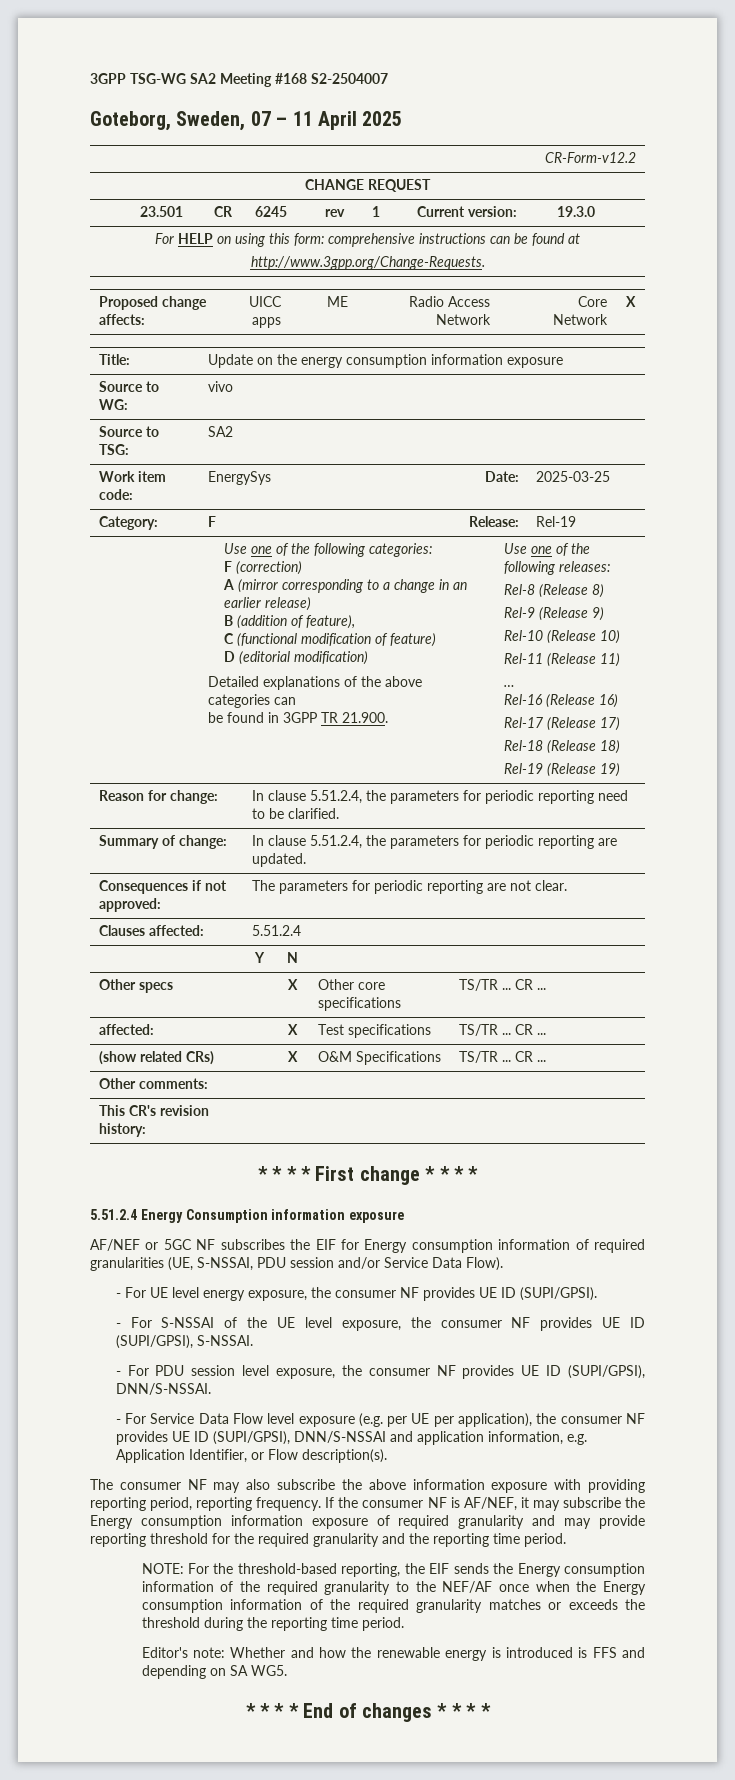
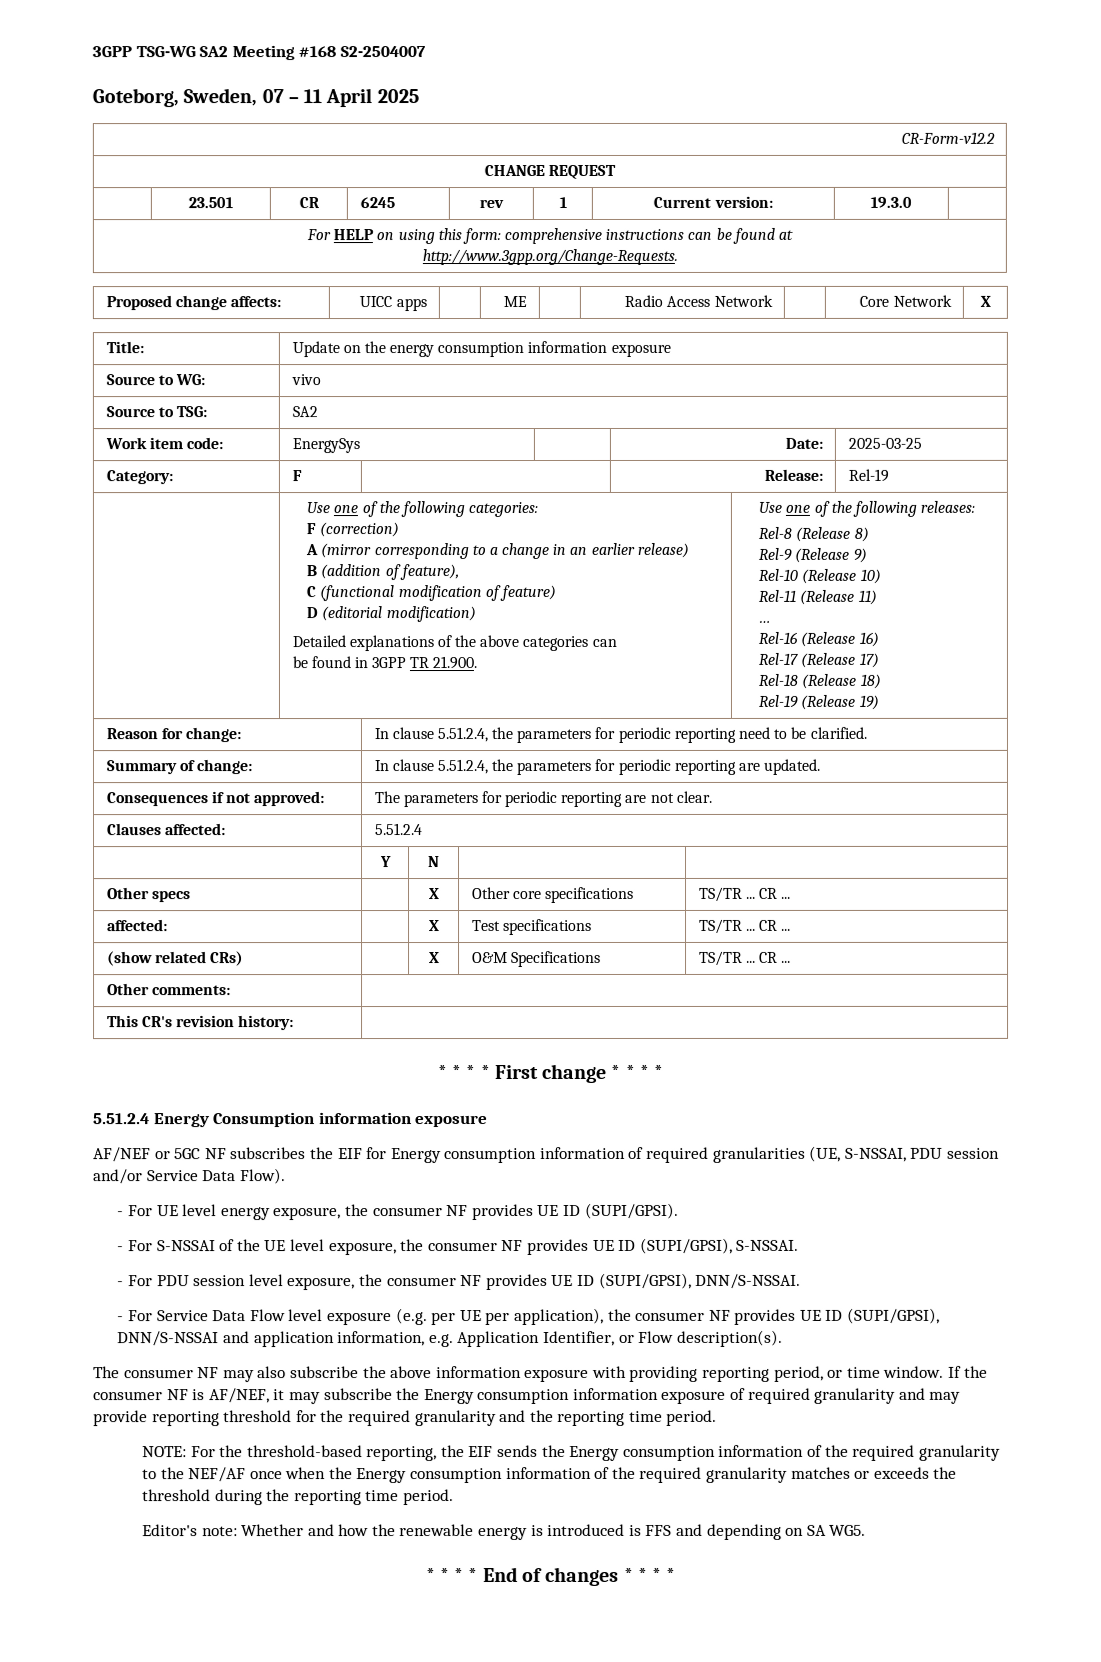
[196,1497,322,1511] reporting frequency. -> [827,1365,945,1378] or time window.

